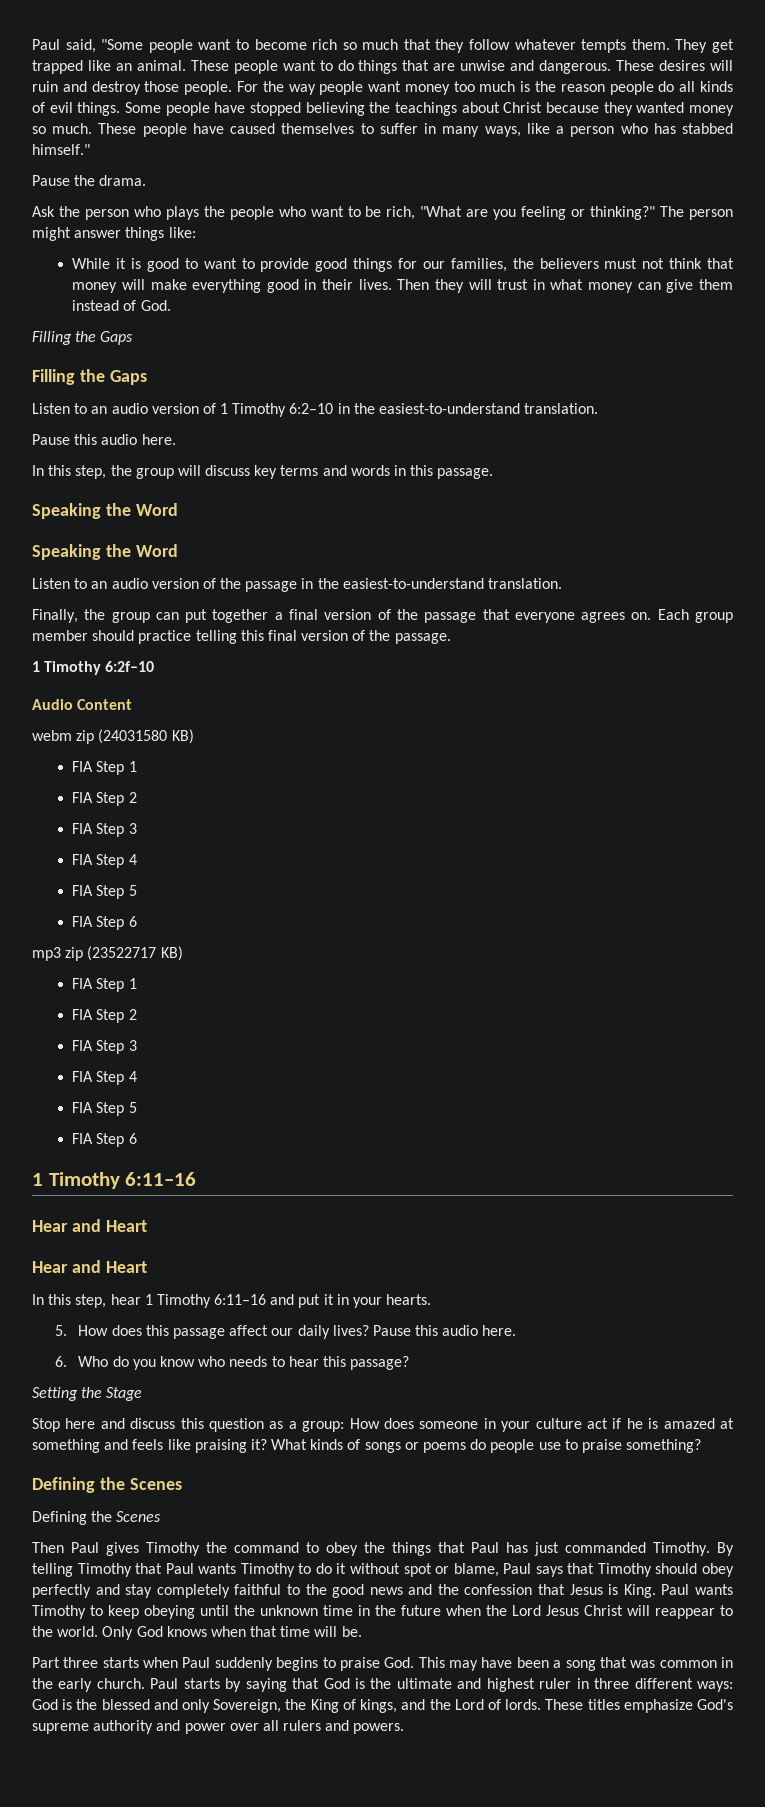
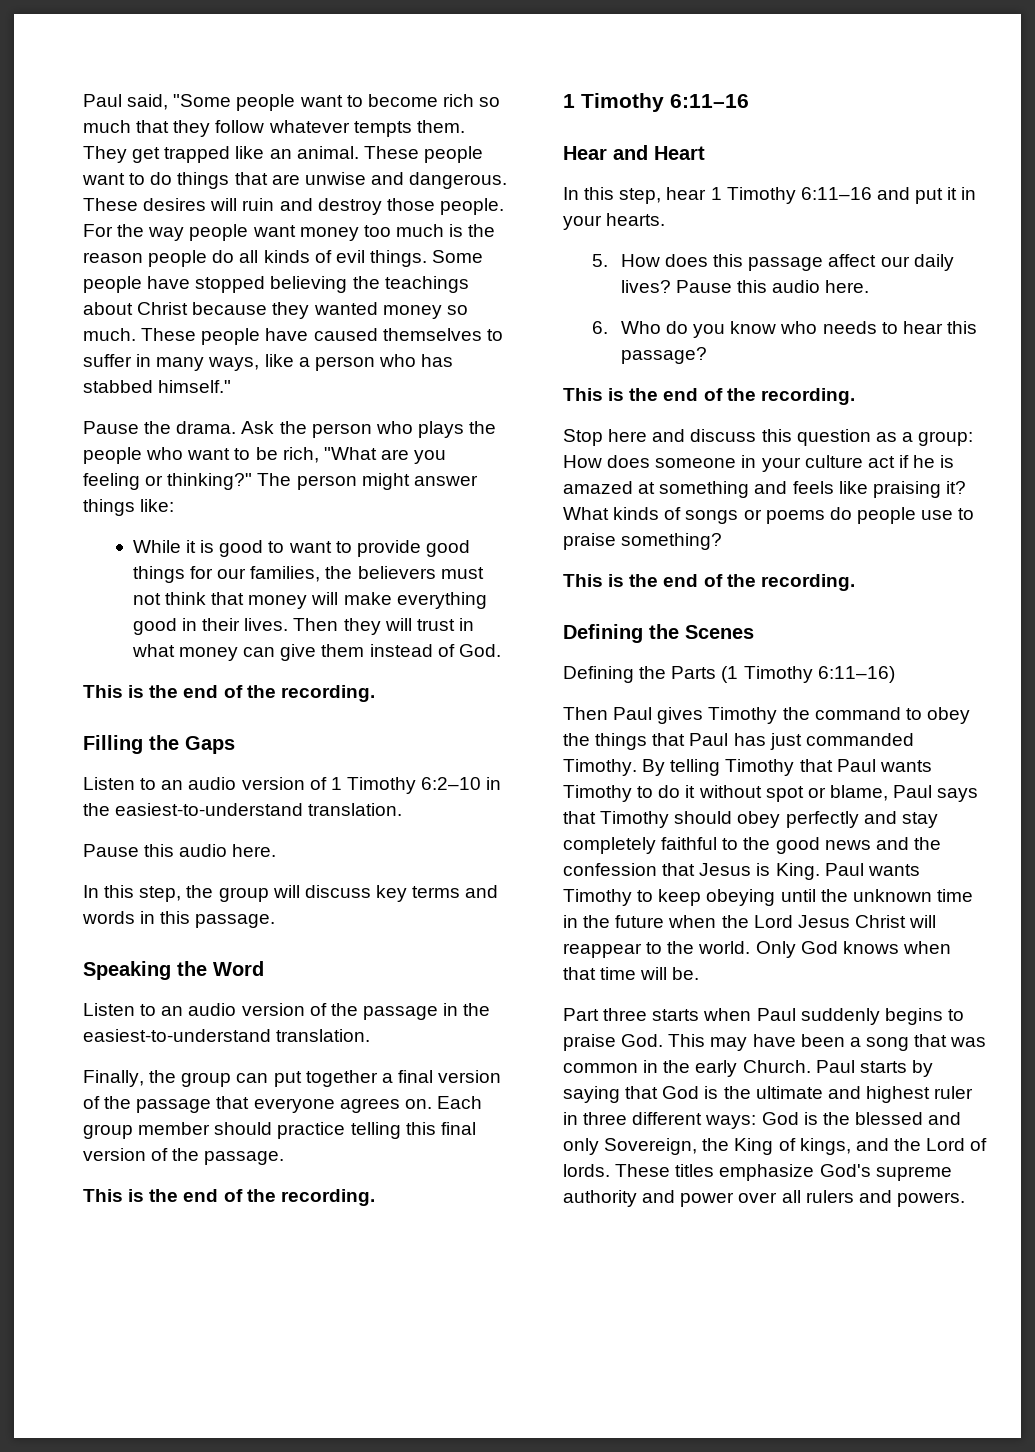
(147, 180) // -> (237, 427) none
[32,331,134,345] Filling the Gaps -> [83,685,375,702] This is the end of the recording.
[32,544,178,560] // Speaking the Word -> (264, 968) none
[32,661,155,675] [32,699,133,710] [32,729,194,744] [72,761,137,775] [72,792,137,806] [72,823,137,837] [72,854,137,868] [72,885,137,899] [72,916,137,930] [32,946,183,961] [72,978,137,992] [72,1009,137,1023] [72,1040,137,1054] [72,1071,137,1085] [72,1102,137,1116] [72,1133,137,1147] 1 Timothy 6:2f–10 // Audio Content // webm zip (24031580 KB) // FIA Step 1 // FIA Step 2 // FIA Step 3 // FIA Step 4 // FIA Step 5 // FIA Step 6 // mp3 zip (23522717 KB) // FIA Step 1 // FIA Step 2 // FIA Step 3 // FIA Step 4 // FIA Step 5 // FIA Step 6 -> [83,1189,375,1206] This is the end of the recording.
[32,1260,147,1273] // Hear and Heart -> (705, 153) none
[32,1387,143,1401] Setting the Stage -> [563,388,855,405] This is the end of the recording.
(702, 1446) none -> [563,574,855,591] // This is the end of the recording.
[116,1511,162,1522] Scenes -> [671,666,895,683] Parts (1 Timothy 6:11–16)
[96,1678,145,1689] church. -> [742,1060,811,1073] Church.

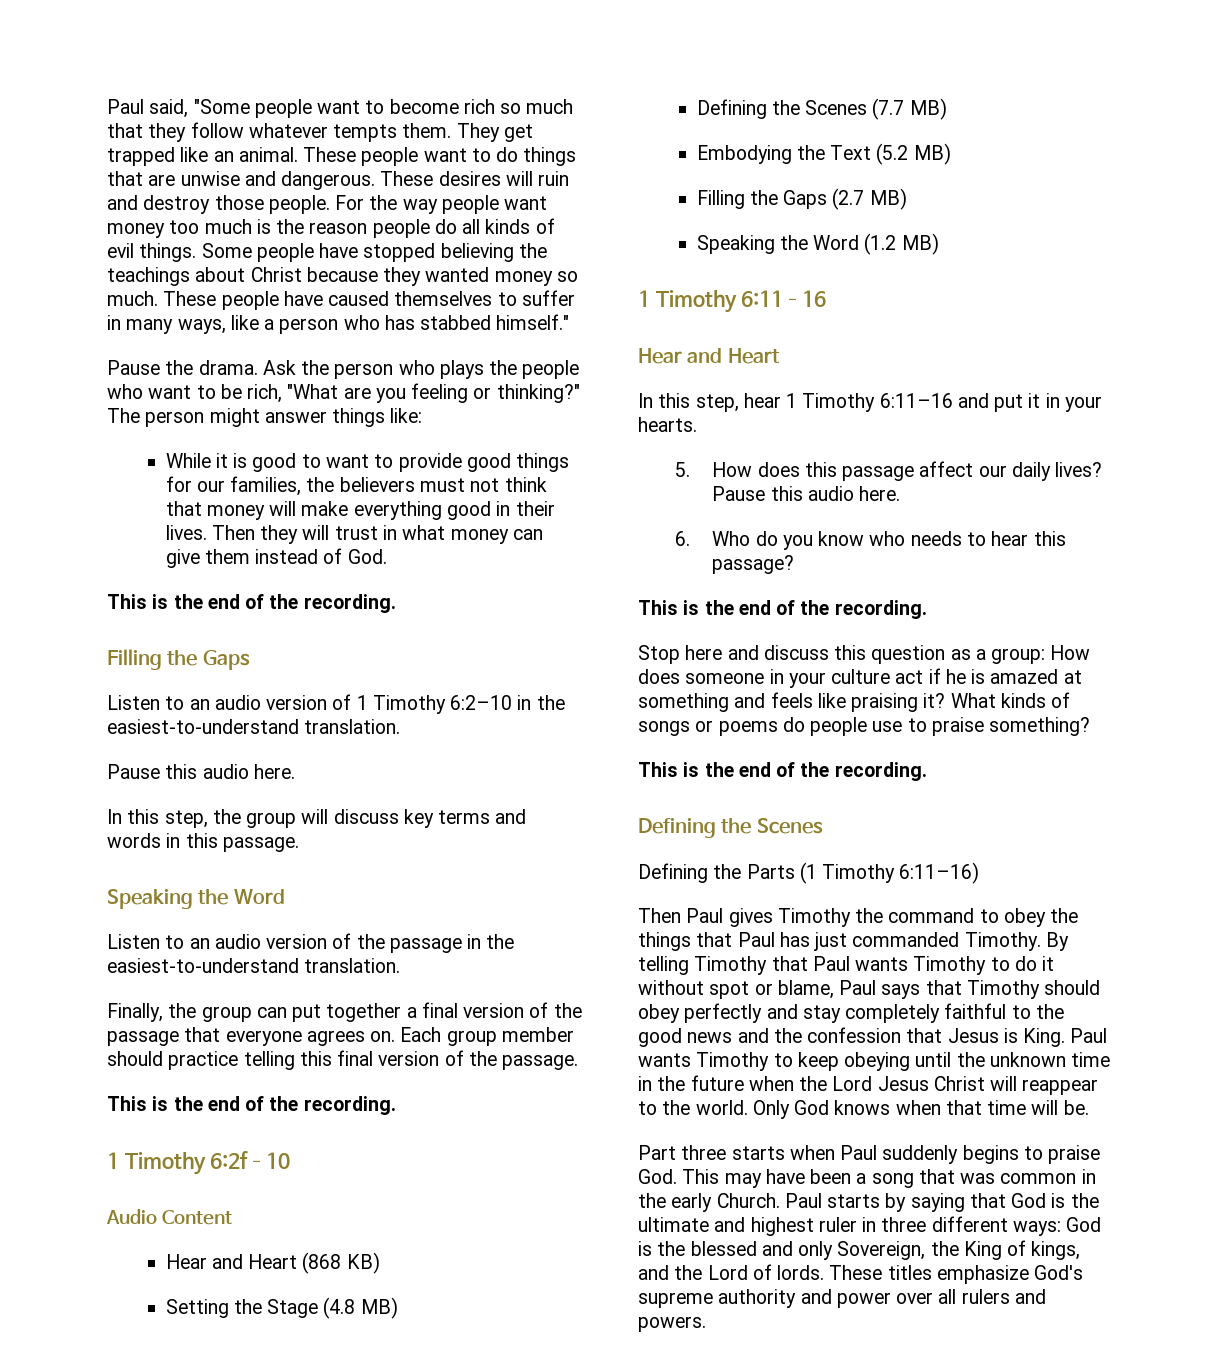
(375, 1197) none -> [107,1151,291,1175] [106,1209,233,1225] [165,1252,380,1274] [165,1297,398,1319] [696,98,947,120] [696,143,951,165] [696,188,907,210] [696,233,939,255] // 1 Timothy 6:2f–10 // Audio Content // Hear and Heart (868 KB) // Setting the Stage (4.8 MB) // Defining the Scenes (7.7 MB) // Embodying the Text (5.2 MB) // Filling the Gaps (2.7 MB) // Speaking the Word (1.2 MB)

